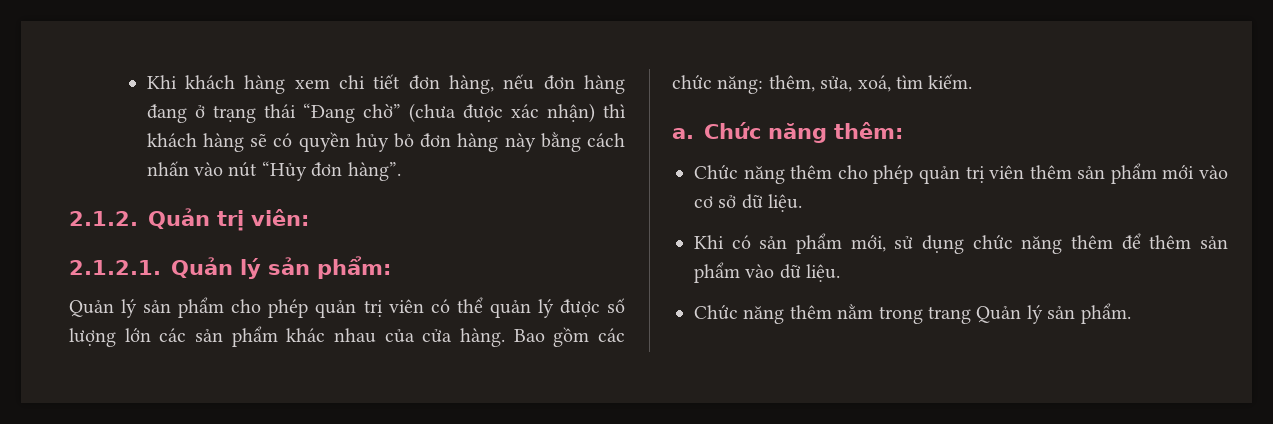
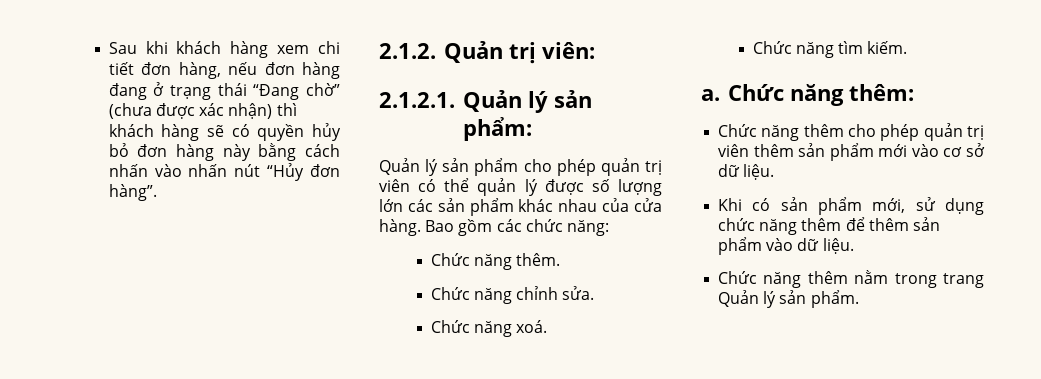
[146,75,177,89] Khi -> [108,41,168,54] Sau khi
(224, 169) none -> [188,164,228,177] nhấn
[768,75,891,92] thêm, sửa, xoá, -> [430,253,561,270] [430,286,595,304] [430,320,548,337] [752,41,834,58] // Chức năng thêm. // Chức năng chỉnh sửa. // Chức năng xoá. // Chức năng

